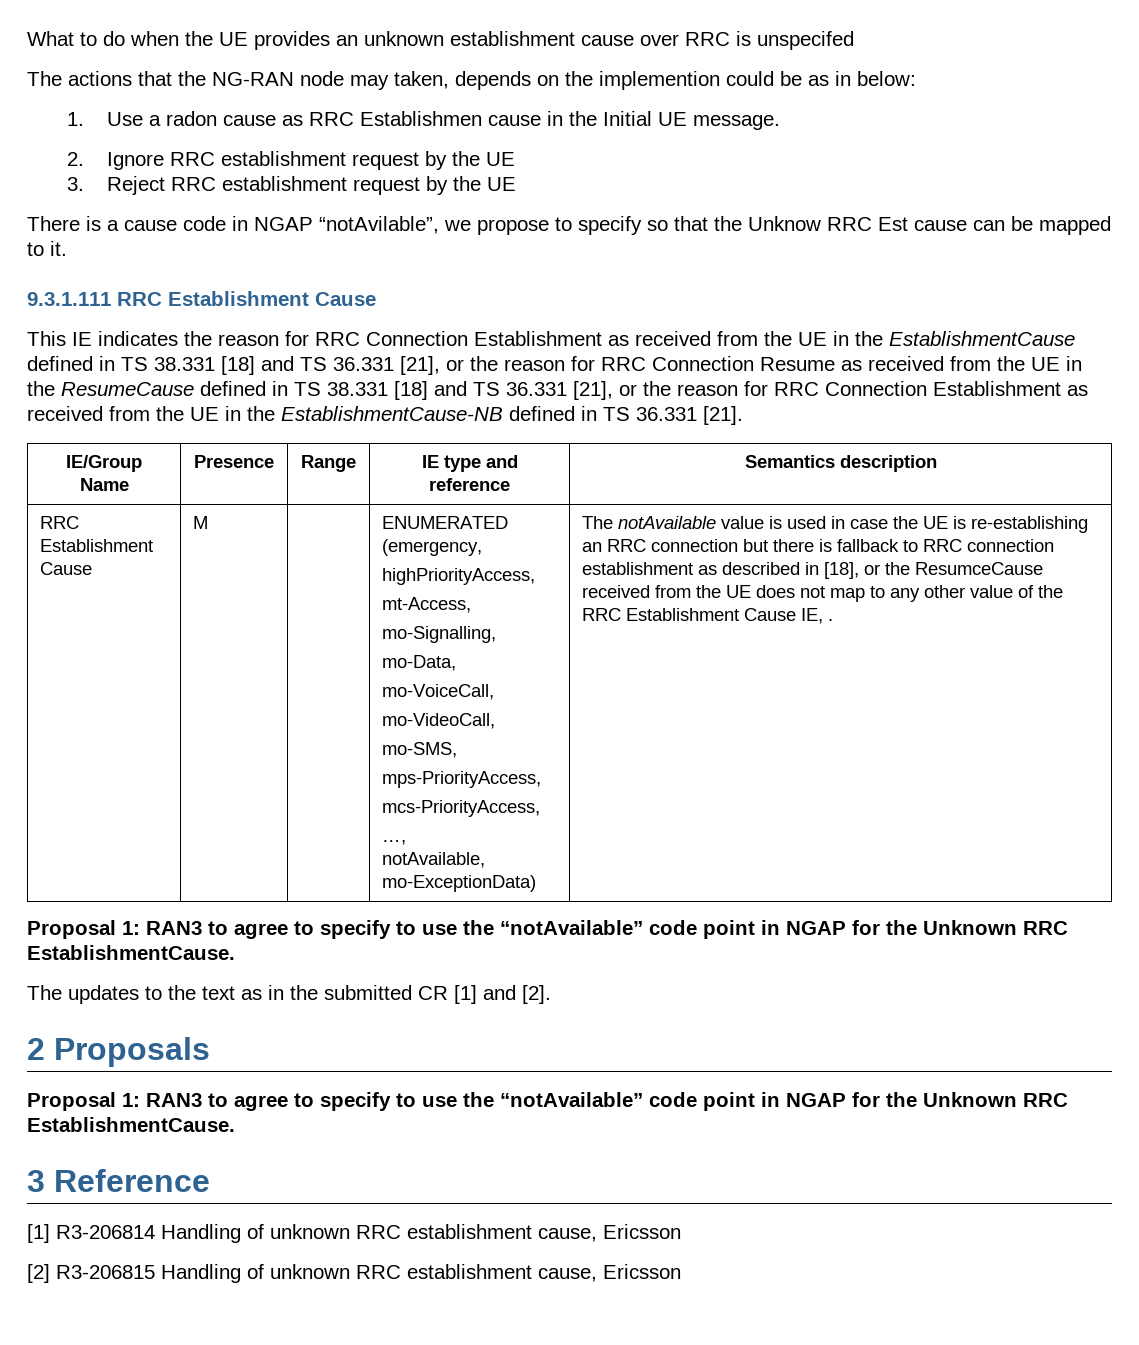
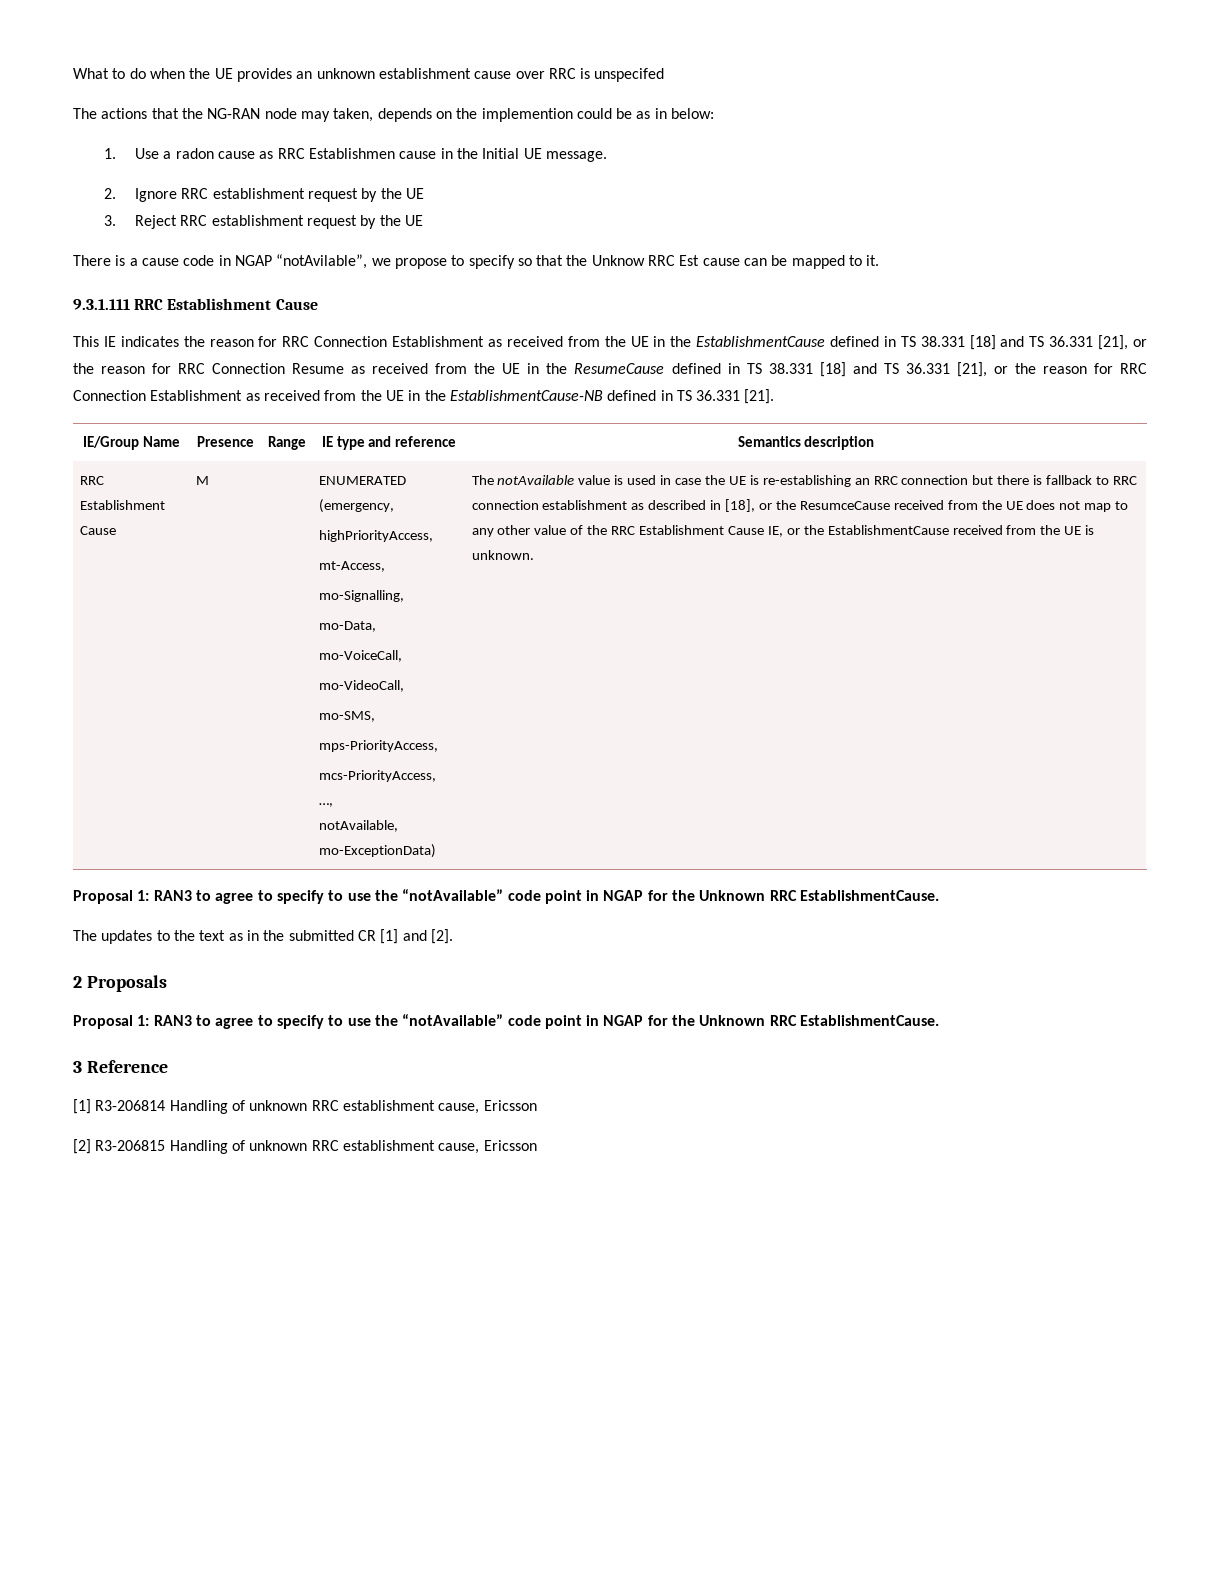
[827,619,833,621] . -> [786,525,1095,535] [471,550,534,560] or the EstablishmentCause received from the UE is unknown.

